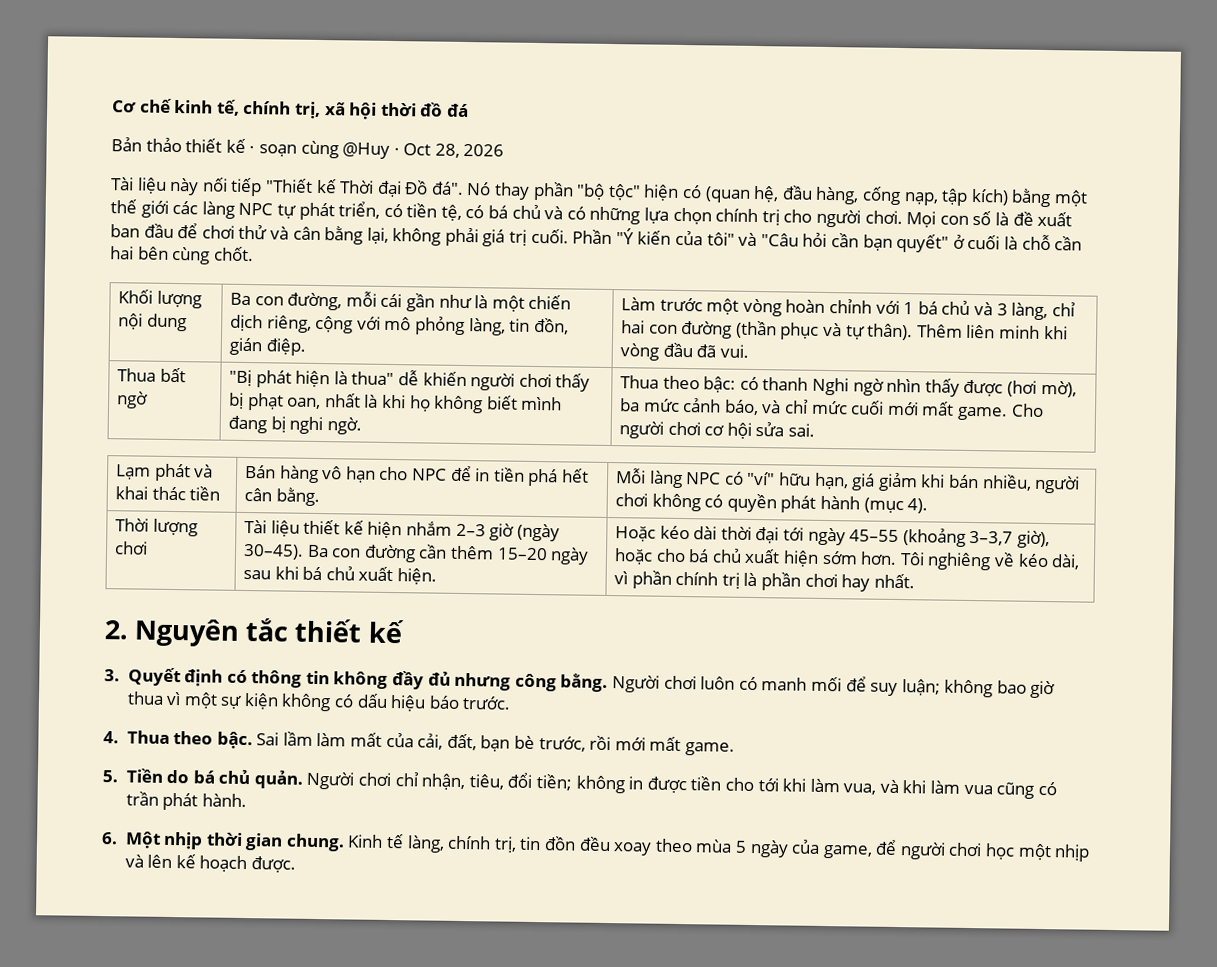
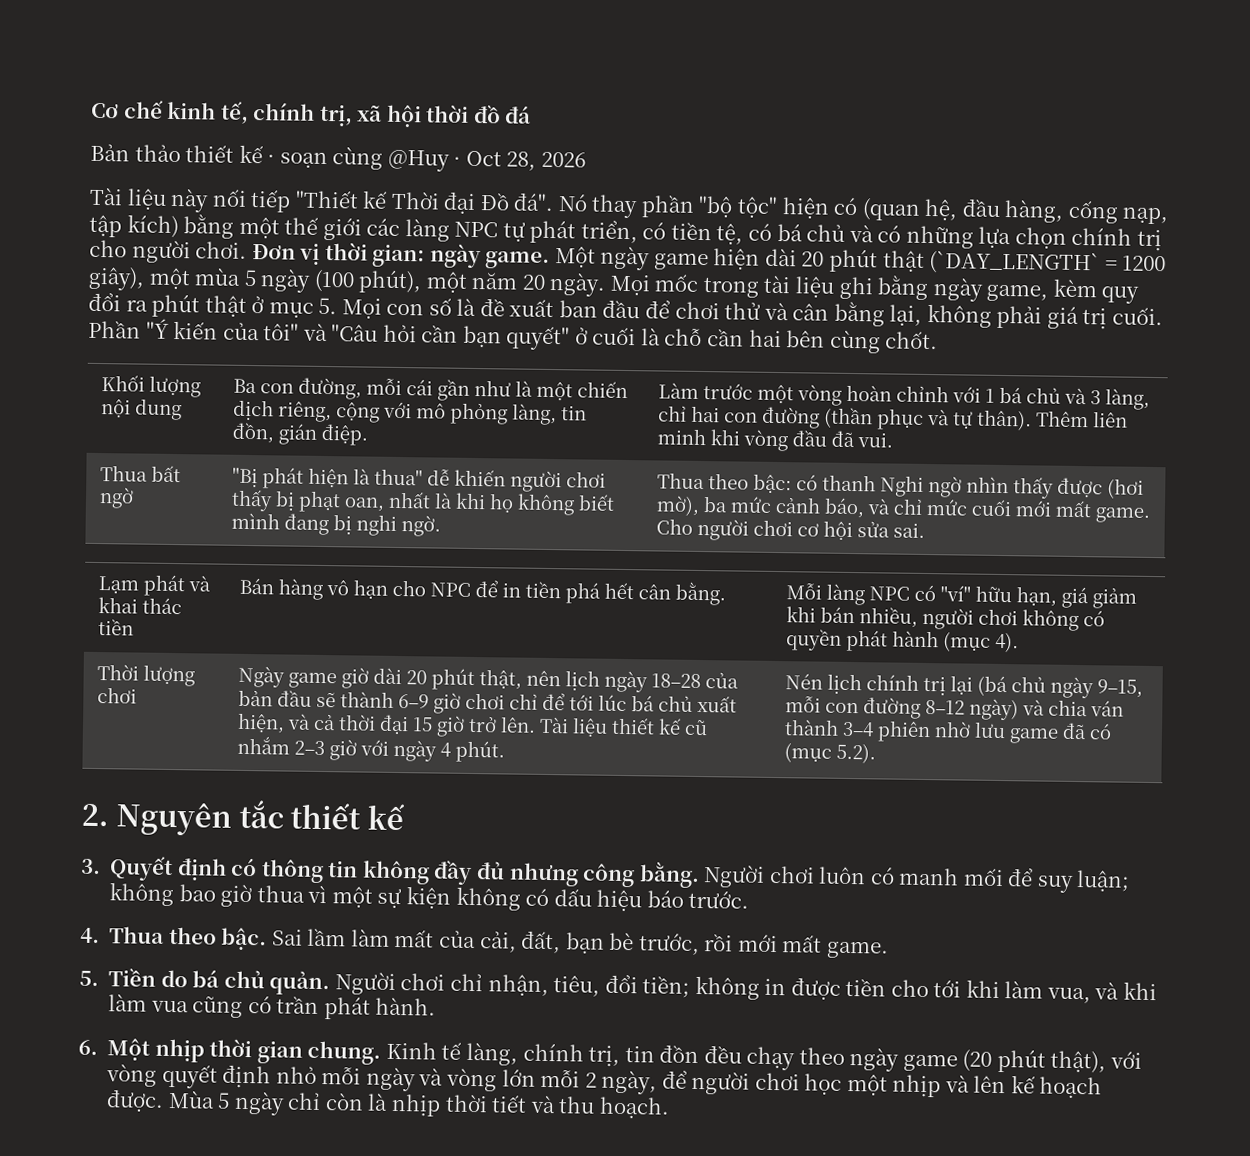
(903, 217) none -> [251,241,1167,276] [88,266,1140,304] [88,292,338,318] Đơn vị thời gian: ngày game. Một ngày game hiện dài 20 phút thật (`DAY_LENGTH` = 1200 giây), một mùa 5 ngày (100 phút), một năm 20 ngày. Mọi mốc trong tài liệu ghi bằng ngày game, kèm quy đổi ra phút thật ở mục 5.
(149, 548) none -> [237,665,739,693] [237,689,737,714] [236,712,536,737] Ngày game giờ dài 20 phút thật, nên lịch ngày 18–28 của bản đầu sẽ thành 6–9 giờ chơi chỉ để tới lúc bá chủ xuất hiện, và cả thời đại 15 giờ trở lên.
[367,521,403,539] hiện -> [683,719,708,736] cũ
[516,523,560,542] [243,543,590,565] [243,566,437,585] [615,525,1050,549] [614,548,1081,571] [614,570,915,592] (ngày 30–45). Ba con đường cần thêm 15–20 ngày sau khi bá chủ xuất hiện. | Hoặc kéo dài thời đại tới ngày 45–55 (khoảng 3–3,7 giờ), hoặc cho bá chủ xuất hiện sớm hơn. Tôi nghiêng về kéo dài, vì phần chính trị là phần chơi hay nhất. -> [359,739,505,763] [784,673,1143,699] [784,696,1124,721] [783,719,1112,744] [783,742,876,764] với ngày 4 phút. | Nén lịch chính trị lại (bá chủ ngày 9–15, mỗi con đường 8–12 ngày) và chia ván thành 3–4 phiên nhờ lưu game đã có (mục 5.2).
[613,838,873,859] xoay theo mùa 5 ngày của game, -> [746,1046,1142,1074] [106,1064,658,1095] chạy theo ngày game (20 phút thật), với vòng quyết định nhỏ mỗi ngày và vòng lớn mỗi 2 ngày,
(296, 864) none -> [167,1089,670,1119] Mùa 5 ngày chỉ còn là nhịp thời tiết và thu hoạch.

